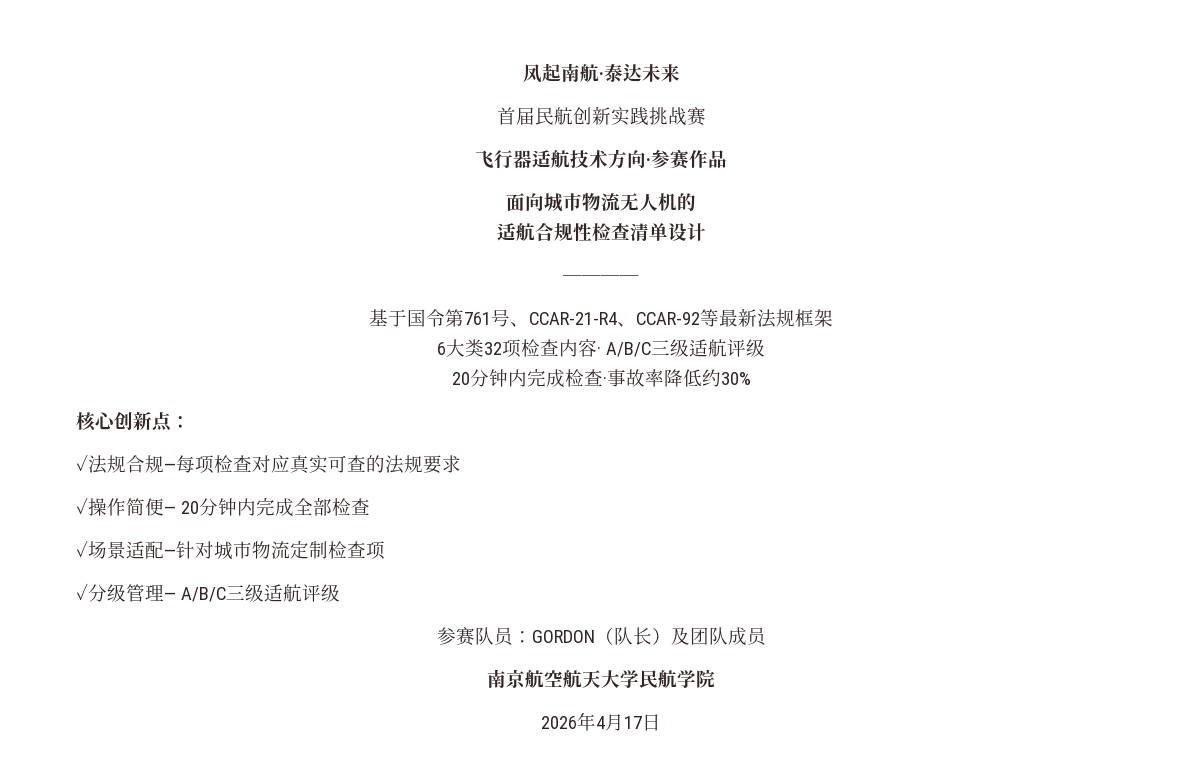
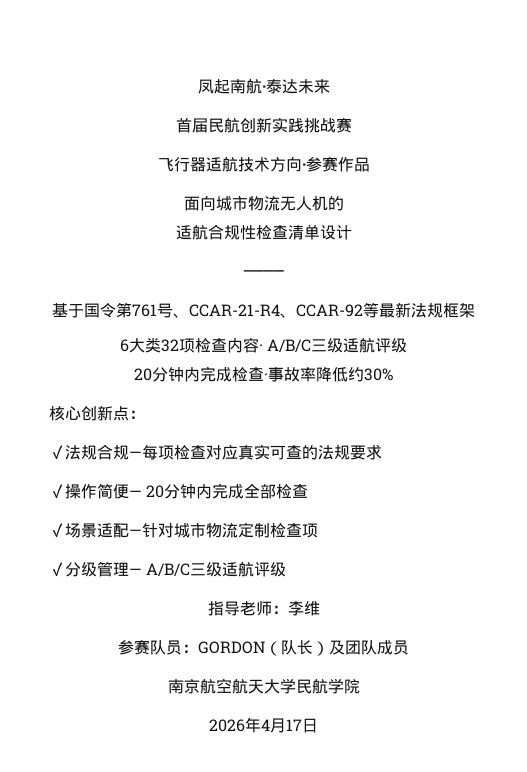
(340, 593) none -> [207,601,320,616] // 指导老师：李维

